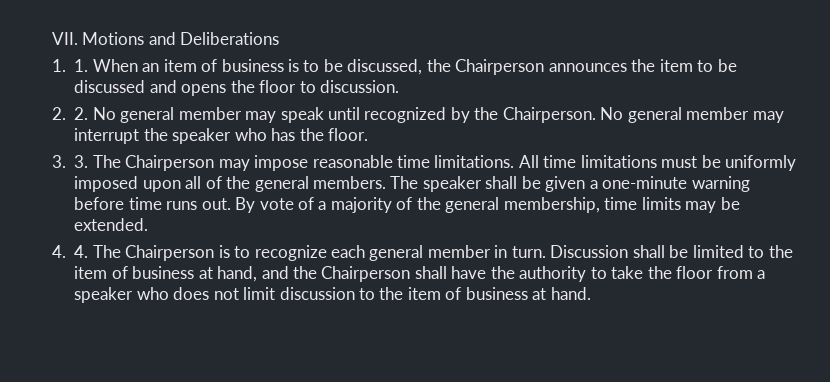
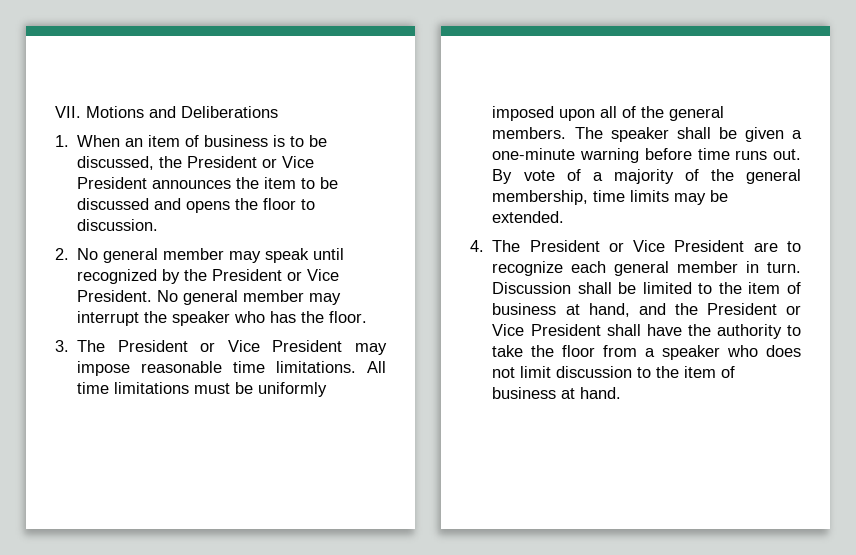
[74,59,89,72] 1. -> (69, 141) none
[455,59,545,75] Chairperson -> [187,156,315,168] [77,177,148,189] President or Vice President
[74,107,89,120] 2. -> (69, 254) none
[502,107,596,123] Chairperson. -> [212,269,340,281] [77,290,153,302] President or Vice President.
[74,155,215,171] 3. The Chairperson -> [77,340,343,352] The President or Vice President
[74,245,230,261] 4. The Chairperson is -> [492,240,778,252] The President or Vice President are
[321,266,411,282] Chairperson -> [706,303,801,315] [492,324,601,336] President or Vice President

